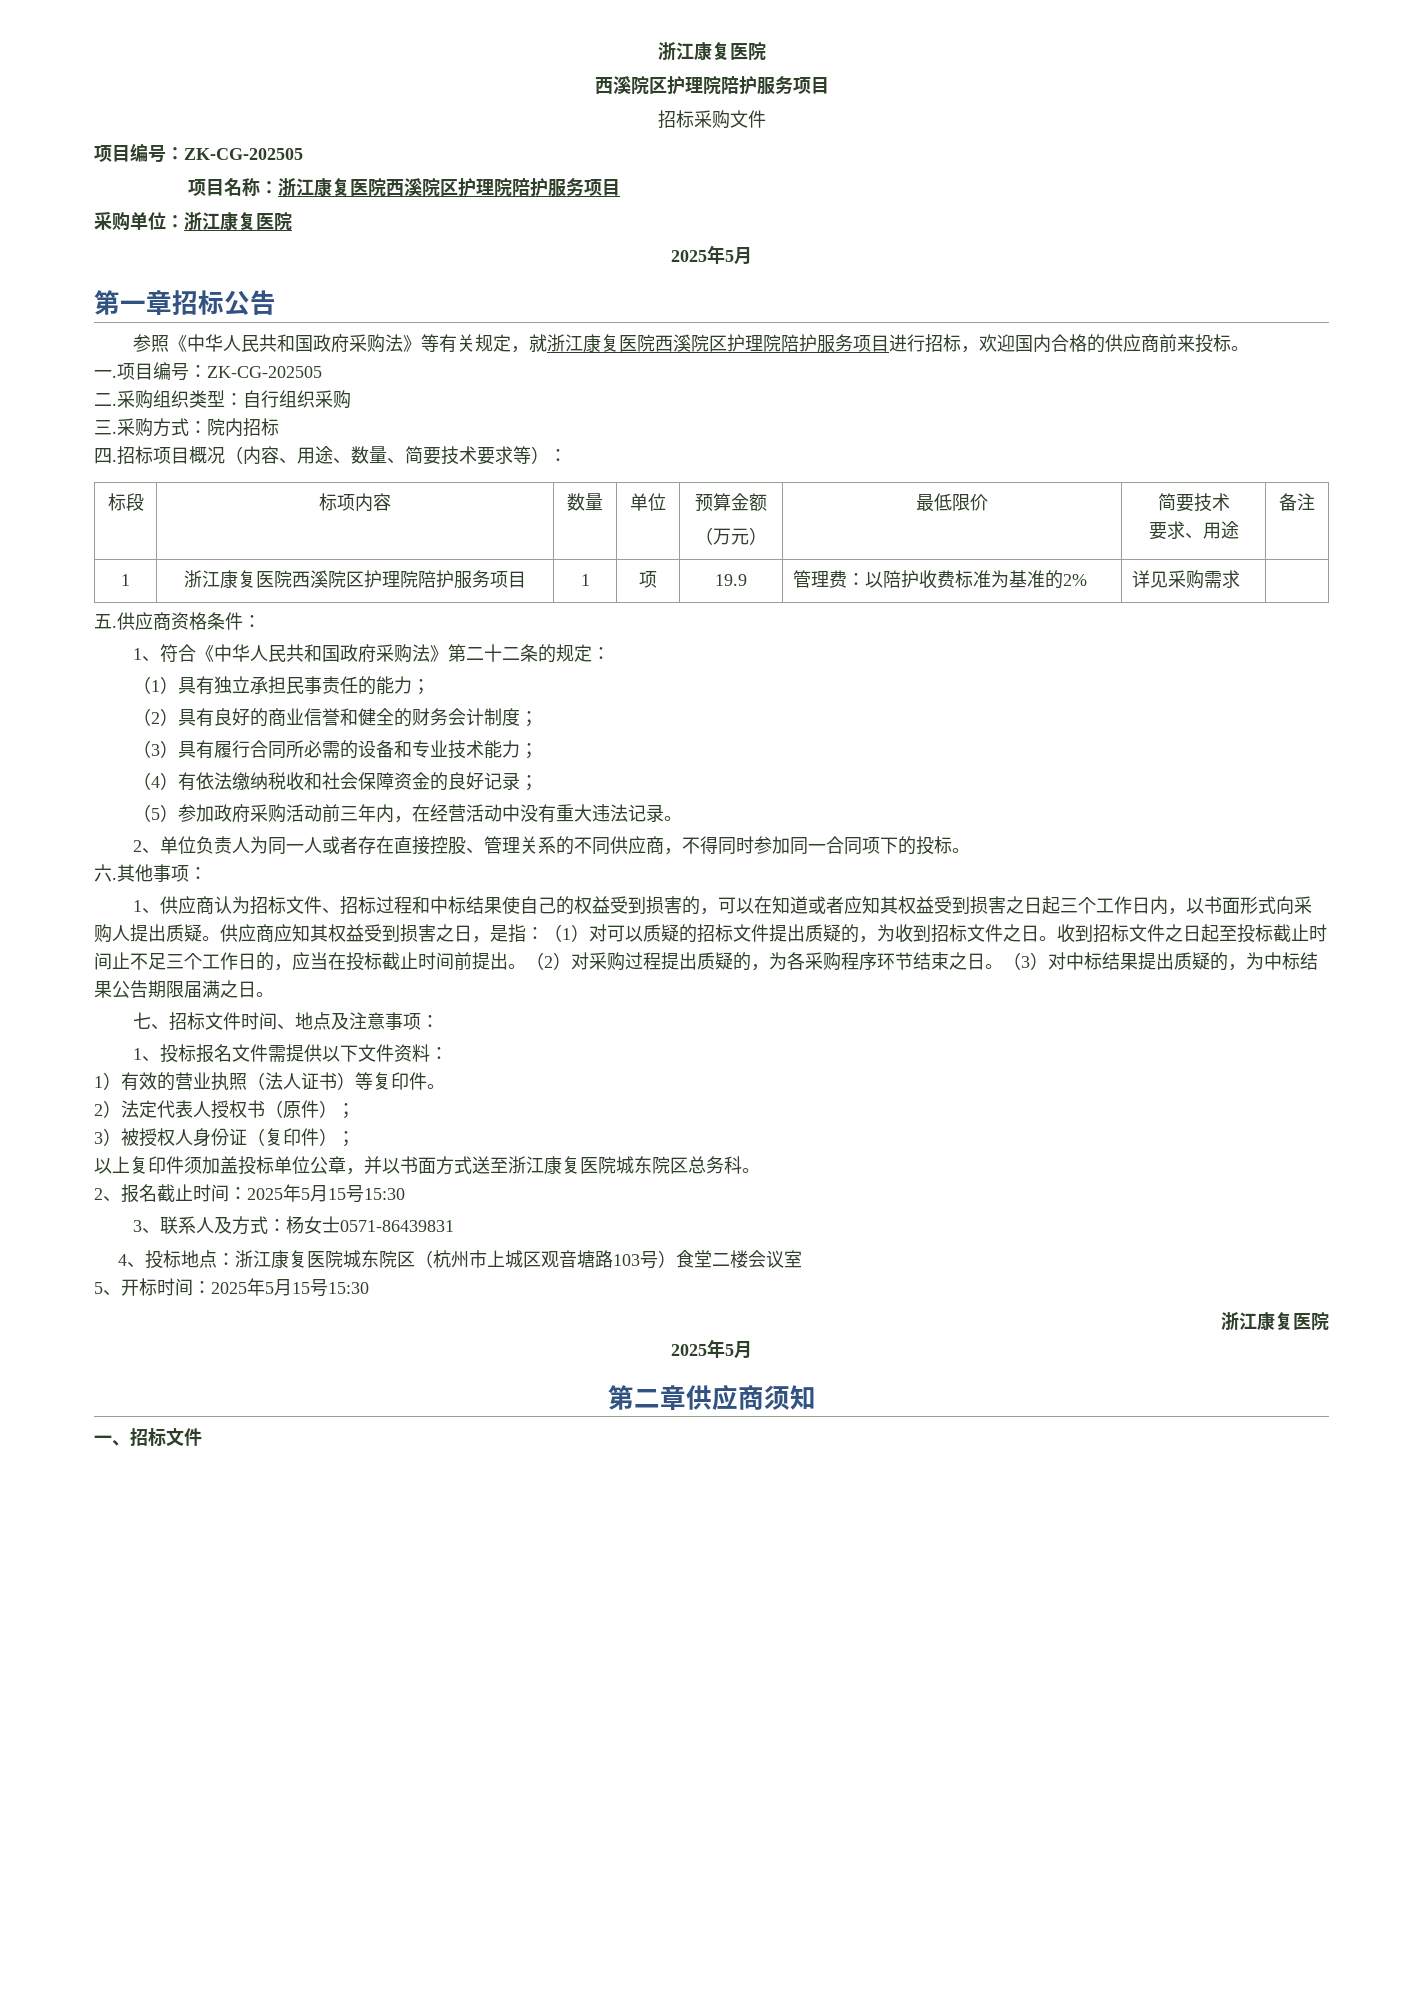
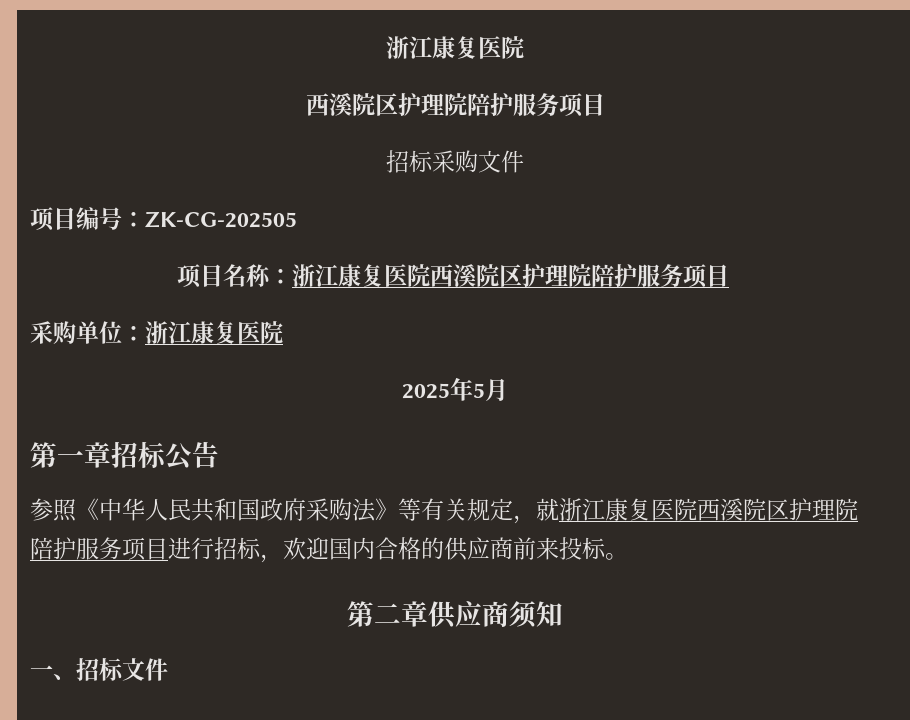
[94,362,322,381] [94,390,351,409] [94,418,279,437] [94,446,567,465] [107,493,144,511] [319,493,391,512] [567,493,603,511] [630,493,666,511] [695,493,767,512] [695,527,767,545] [916,493,989,511] [1157,493,1230,512] [1148,521,1239,540] [1279,493,1315,511] [121,574,130,586] [184,570,526,589] [580,574,590,586] [639,571,657,588] [715,574,747,586] [792,570,1087,589] [1131,570,1240,589] [94,612,261,630] [133,644,611,663] [133,676,431,695] [133,708,539,727] [133,740,539,759] [133,772,539,791] [133,804,683,823] [133,836,971,855] [94,864,207,882] [133,896,1313,915] [94,924,1327,943] [94,952,1318,971] [94,980,274,998] [133,1012,440,1030] [133,1044,449,1063] [94,1072,445,1091] [94,1100,355,1119] [94,1128,355,1147] [94,1156,760,1175] [94,1184,405,1203] [133,1216,455,1235] [117,1250,802,1269] [94,1278,369,1297] [1221,1312,1329,1331] [671,1339,752,1359] // 一.项目编号：ZK-CG-202505 // 二.采购组织类型：自行组织采购 // 三.采购方式：院内招标 // 四.招标项目概况（内容、用途、数量、简要技术要求等）： // 标段 | 标项内容 | 数量 | 单位 | 预算金额 // （万元） | 最低限价 | 简要技术 // 要求、用途 | 备注 // 1 | 浙江康复医院西溪院区护理院陪护服务项目 | 1 | 项 | 19.9 | 管理费：以陪护收费标准为基准的2% | 详见采购需求 | // 五.供应商资格条件： // 1、符合《中华人民共和国政府采购法》第二十二条的规定： // （1）具有独立承担民事责任的能力； // （2）具有良好的商业信誉和健全的财务会计制度； // （3）具有履行合同所必需的设备和专业技术能力； // （4）有依法缴纳税收和社会保障资金的良好记录； // （5）参加政府采购活动前三年内，在经营活动中没有重大违法记录。 // 2、单位负责人为同一人或者存在直接控股、管理关系的不同供应商，不得同时参加同一合同项下的投标。 // 六.其他事项： // 1、供应商认为招标文件、招标过程和中标结果使自己的权益受到损害的，可以在知道或者应知其权益受到损害之日起三个工作日内，以书面形式向采购人提出质疑。供应商应知其权益受到损害之日，是指：（1）对可以质疑的招标文件提出质疑的，为收到招标文件之日。收到招标文件之日起至投标截止时间止不足三个工作日的，应当在投标截止时间前提出。（2）对采购过程提出质疑的，为各采购程序环节结束之日。（3）对中标结果提出质疑的，为中标结果公告期限届满之日。 // 七、招标文件时间、地点及注意事项： // 1、投标报名文件需提供以下文件资料： // 1）有效的营业执照（法人证书）等复印件。 // 2）法定代表人授权书（原件）； // 3）被授权人身份证（复印件）； // 以上复印件须加盖投标单位公章，并以书面方式送至浙江康复医院城东院区总务科。 // 2、报名截止时间：2025年5月15号15:30 // 3、联系人及方式：杨女士0571-86439831 // 4、投标地点：浙江康复医院城东院区（杭州市上城区观音塘路103号）食堂二楼会议室 // 5、开标时间：2025年5月15号15:30 // 浙江康复医院 // 2025年5月 -> (628, 556) none

